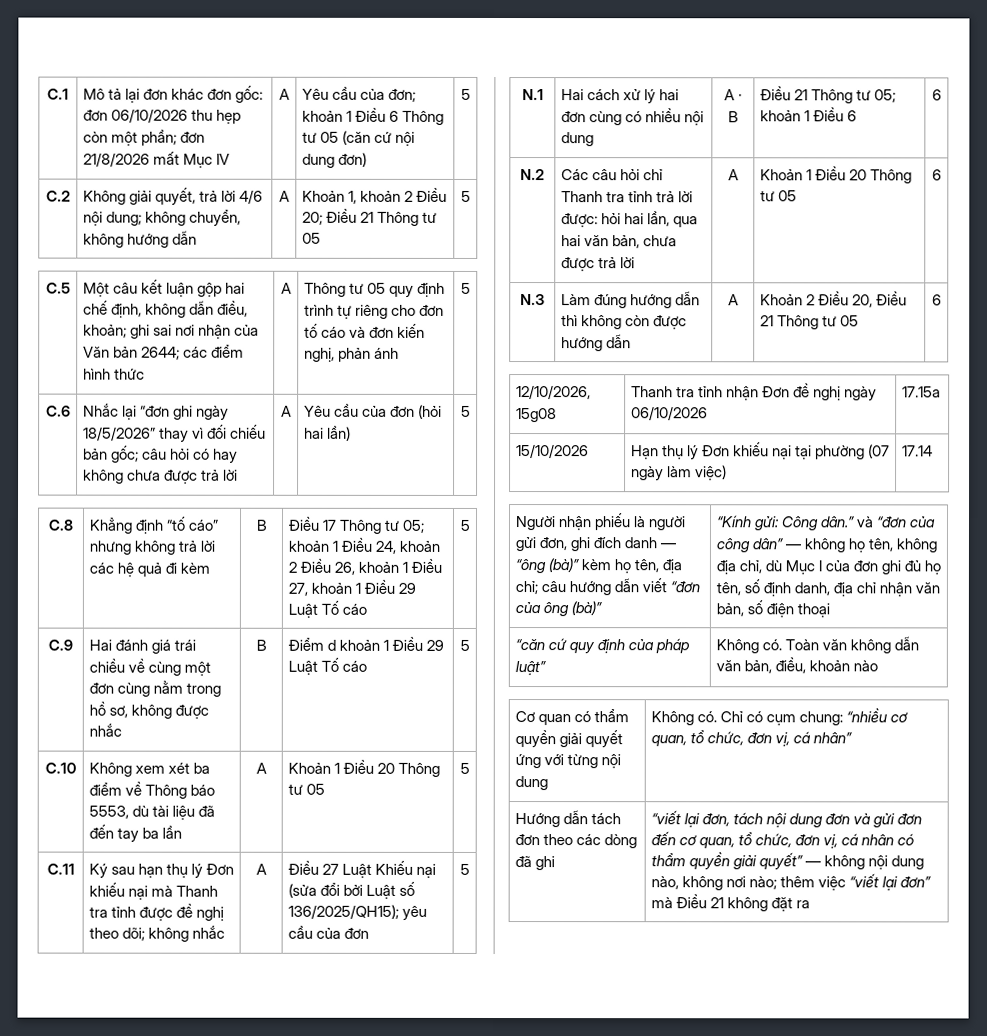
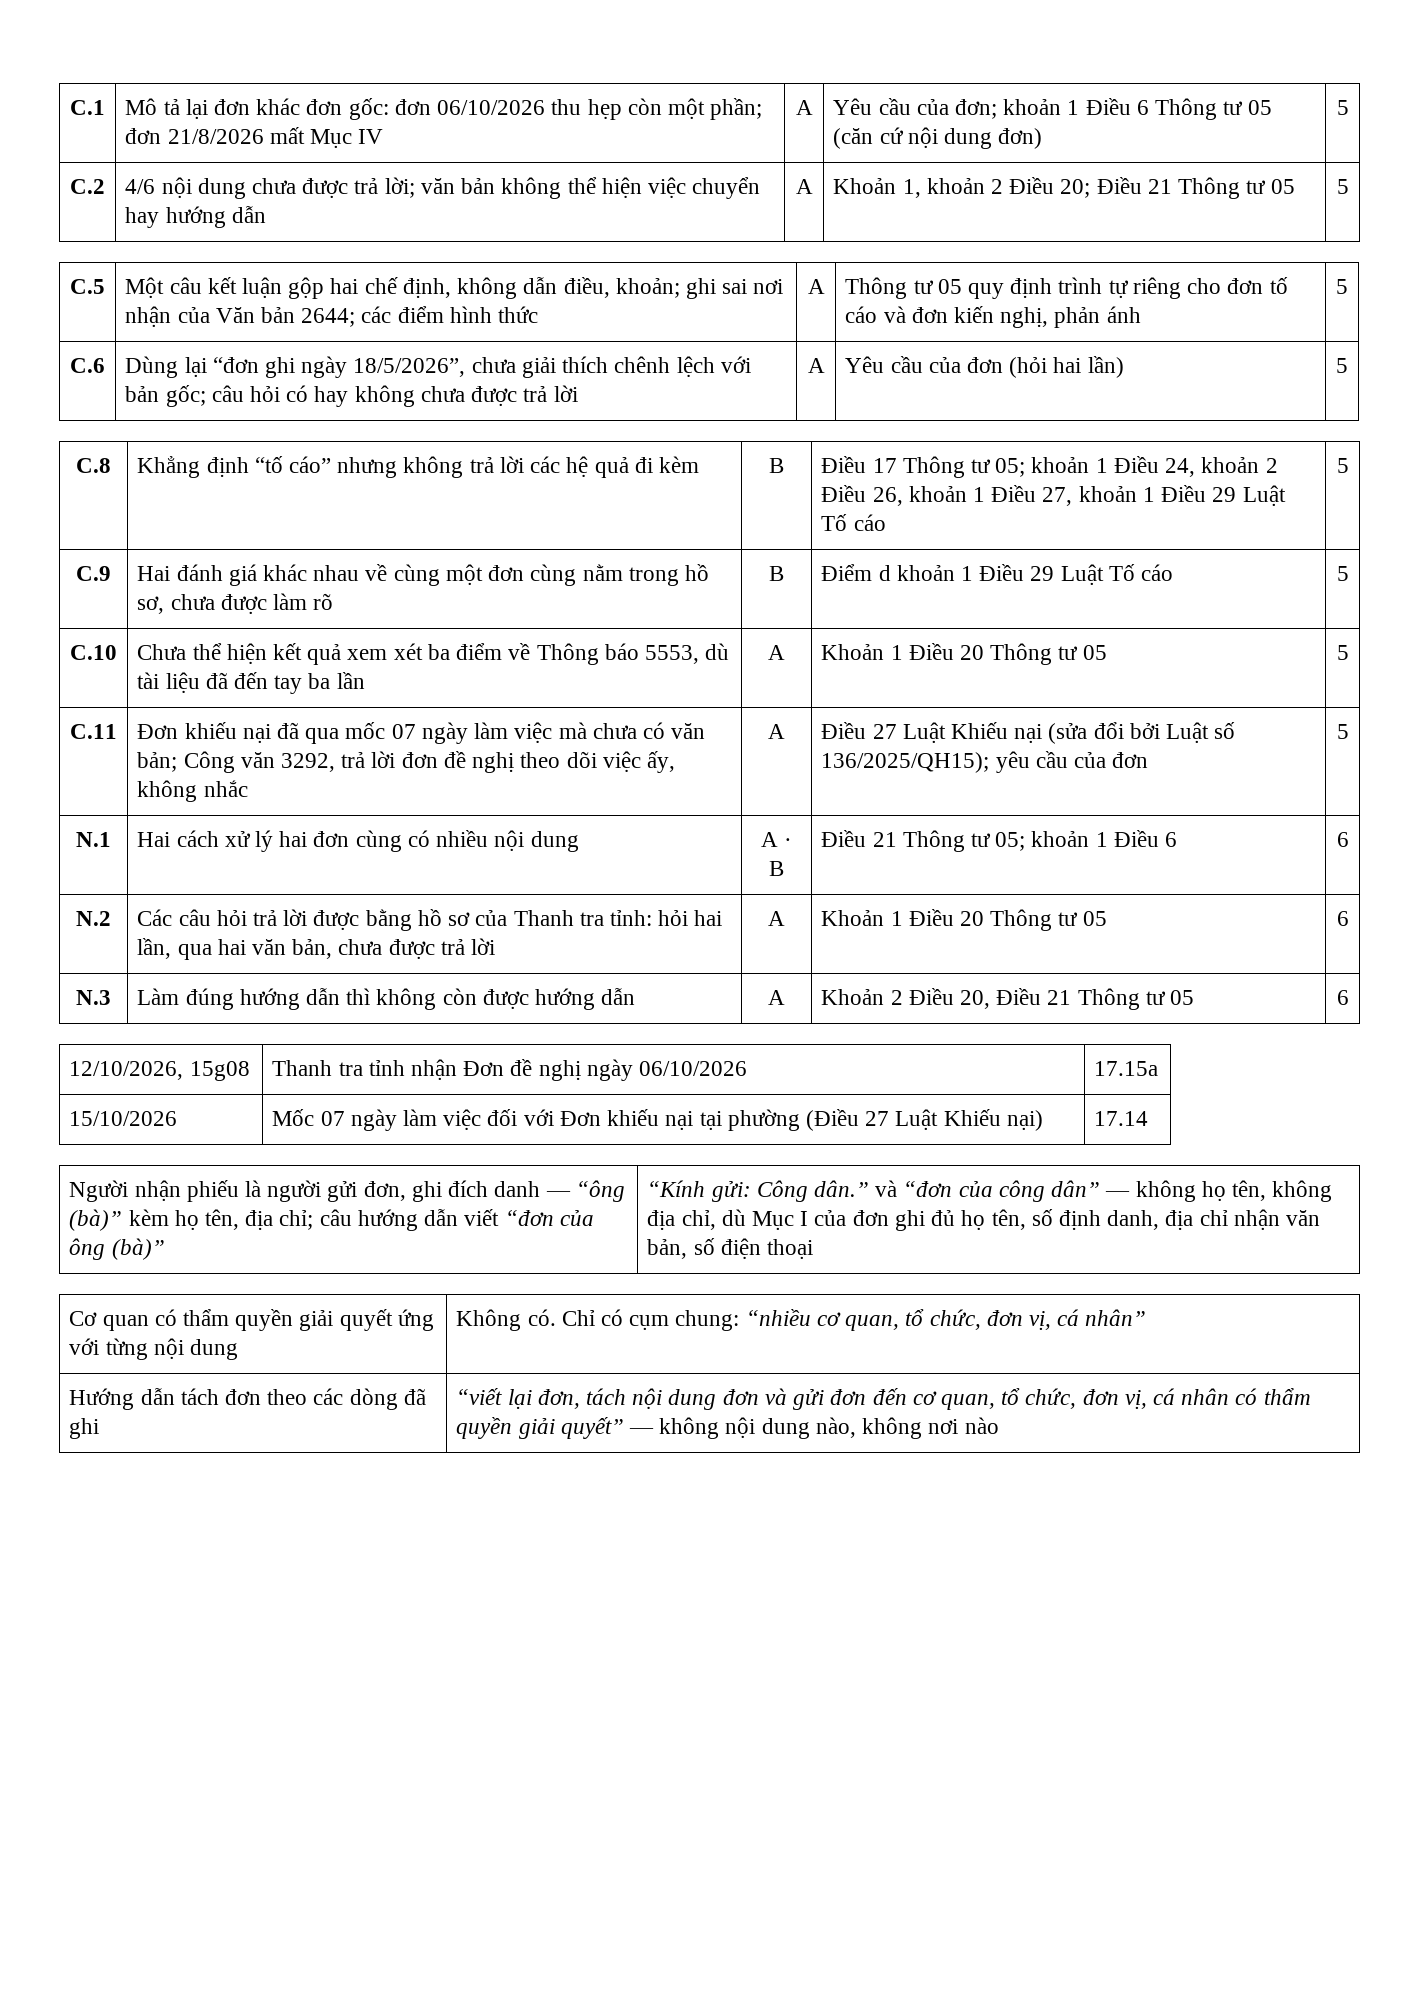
[82,187,263,206] [82,209,241,227] [82,233,124,248] Không giải quyết, trả lời 4/6 nội dung; không chuyển, không -> [125,177,761,199] [125,207,160,228] 4/6 nội dung chưa được trả lời; văn bản không thể hiện việc chuyển hay
[82,403,119,417] Nhắc -> [125,356,179,378] Dùng
[82,424,266,443] 18/5/2026” thay vì đối chiếu -> [353,356,751,378] 18/5/2026”, chưa giải thích chênh lệch với
[173,639,196,651] [88,658,125,673] trái chiều -> [263,564,360,581] khác nhau
[130,704,209,719] [88,723,122,737] không được nhắc -> [170,593,334,614] chưa được làm rõ
[88,762,132,777] Không -> [137,643,342,665] Chưa thể hiện kết quả
[88,863,234,879] [88,882,218,900] [88,903,224,921] [88,927,145,941] Ký sau hạn thụ lý Đơn khiếu nại mà Thanh tra tỉnh được đề nghị theo dõi; -> [137,722,706,744] [137,751,675,773] Đơn khiếu nại đã qua mốc 07 ngày làm việc mà chưa có văn bản; Công văn 3292, trả lời đơn đề nghị theo dõi việc ấy,
[642,169,663,181] [560,191,693,203] [560,213,598,228] chỉ Thanh tra tỉnh trả lời được: -> [253,909,652,931] trả lời được bằng hồ sơ của Thanh tra tỉnh:
[630,445,699,461] Hạn thụ lý -> [272,1109,554,1131] Mốc 07 ngày làm việc đối với
[867,444,890,459] [630,465,727,482] (07 ngày làm việc) -> [805,1109,1043,1131] (Điều 27 Luật Khiếu nại)
[514,638,690,655] [514,661,546,676] [715,636,919,654] [715,657,878,674] // “căn cứ quy định của pháp luật” | Không có. Toàn văn không dẫn văn bản, điều, khoản nào -> (814, 1249) none
[748,873,931,891] [650,894,810,912] nào; thêm việc “viết lại đơn” mà Điều 21 không đặt ra -> [964,1417,999,1434] nào

